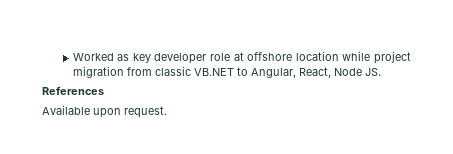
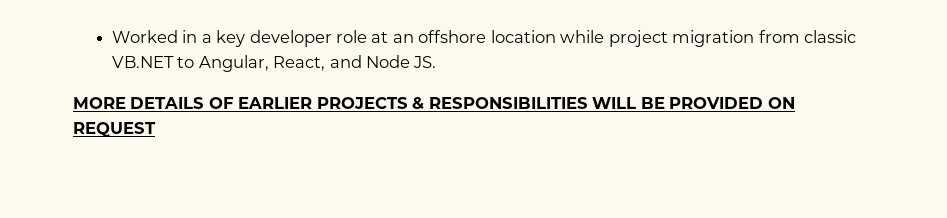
[117,54,130,61] as -> [182,30,212,43] in a
(244, 56) none -> [392,34,414,43] an
(331, 72) none -> [329,55,362,68] and
[42,86,104,95] [42,105,167,118] References // Available upon request. -> [73,97,795,109] [73,122,156,137] MORE DETAILS OF EARLIER PROJECTS & RESPONSIBILITIES WILL BE PROVIDED ON REQUEST

